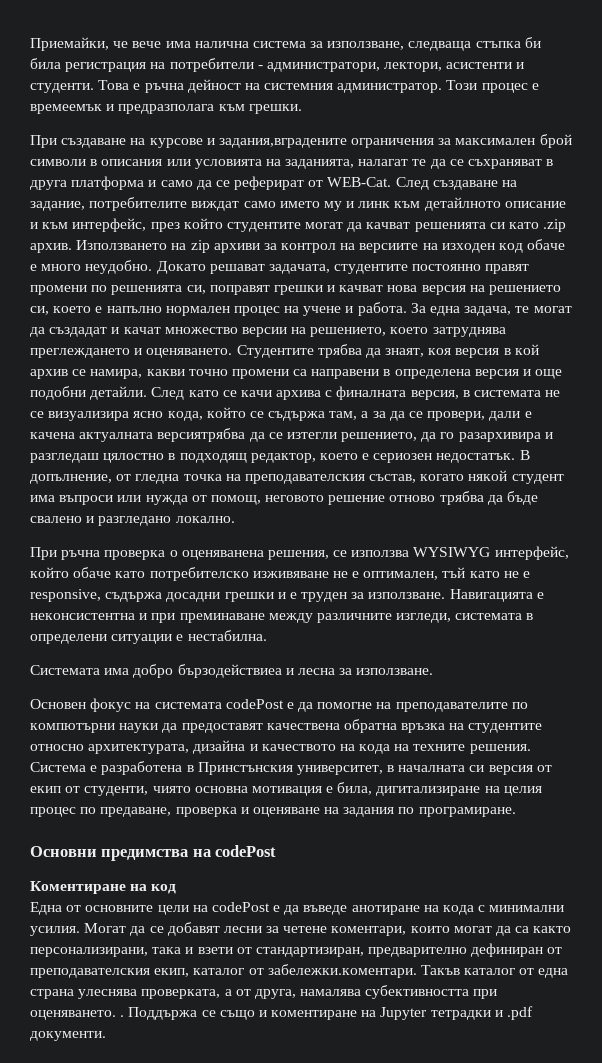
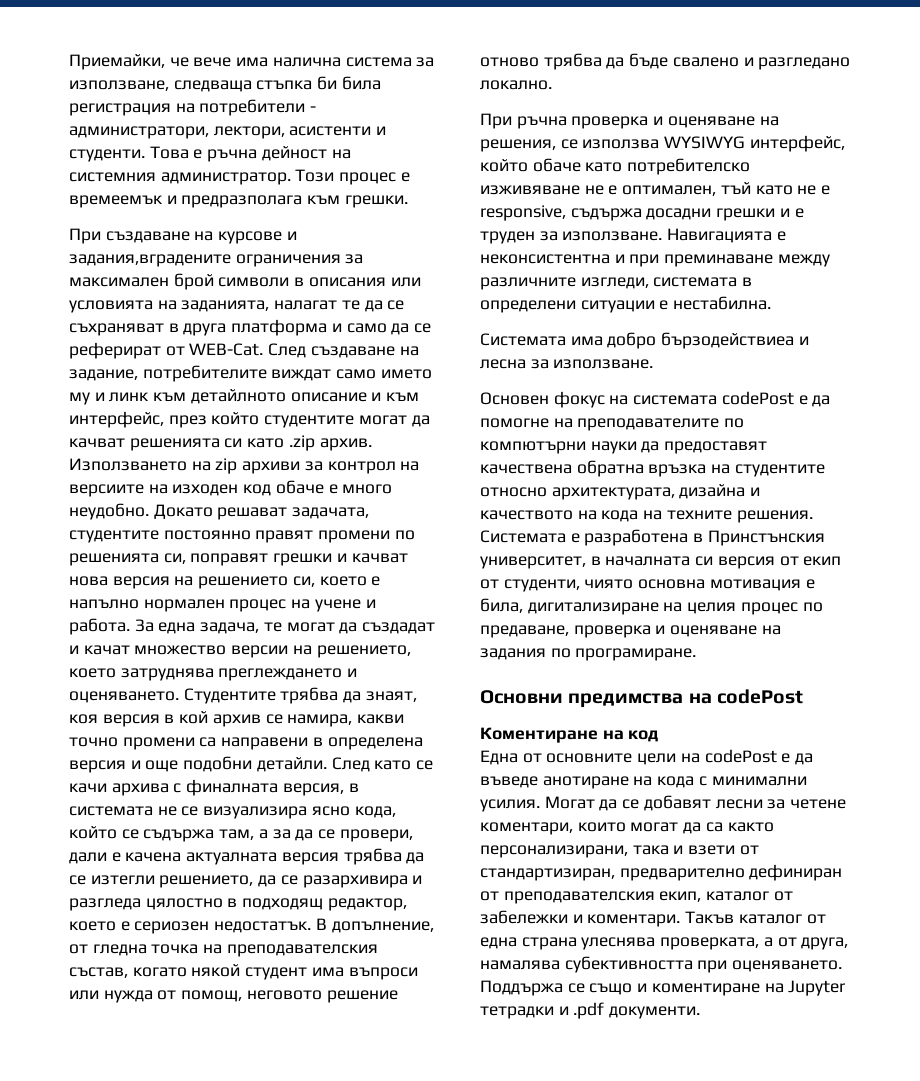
[157,428,246,442] версиятрябва -> [281,848,402,865] версия трябва
[440,432,455,439] го -> [280,875,298,885] се
[30,453,99,463] разгледаш -> [69,898,141,911] разгледа
[169,550,264,560] о оценяванена -> [653,116,779,128] и оценяване на
[30,762,86,772] Система -> [480,530,566,543] Системата
[267,964,417,978] забележки.коментари. -> [480,910,681,927] забележки и коментари.
[120,1015,125,1017] . -> (843, 966) none

